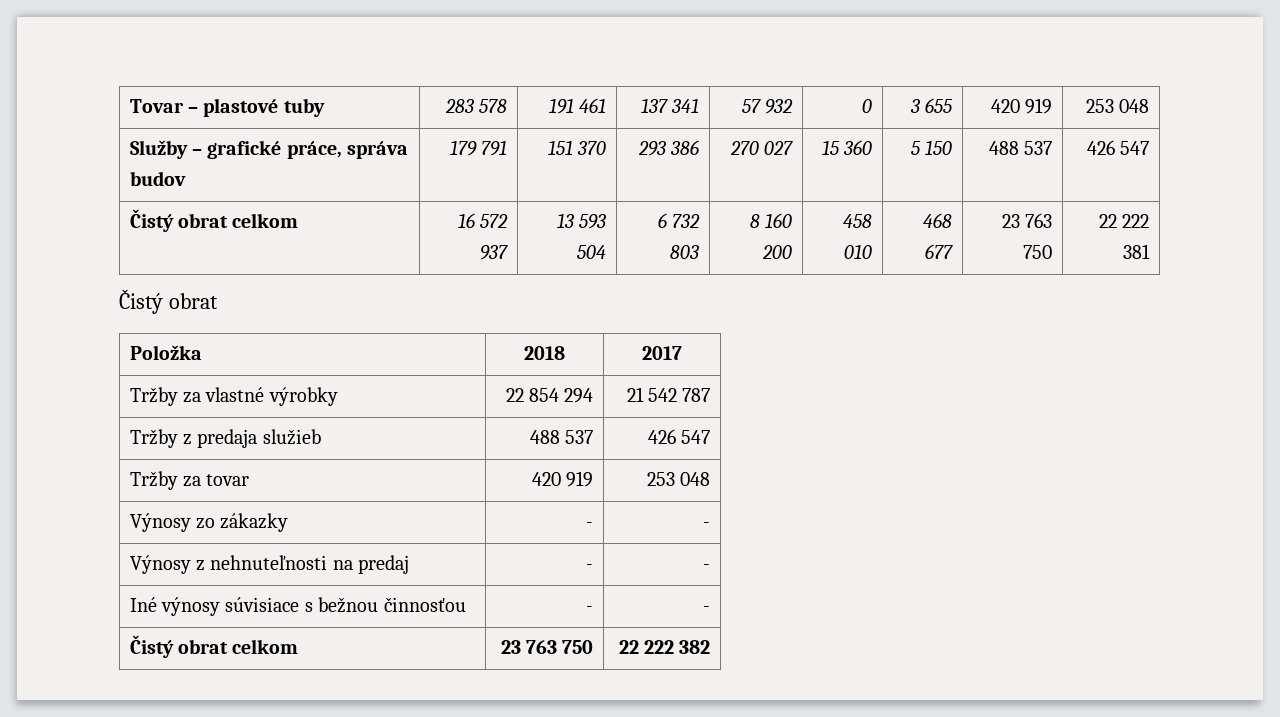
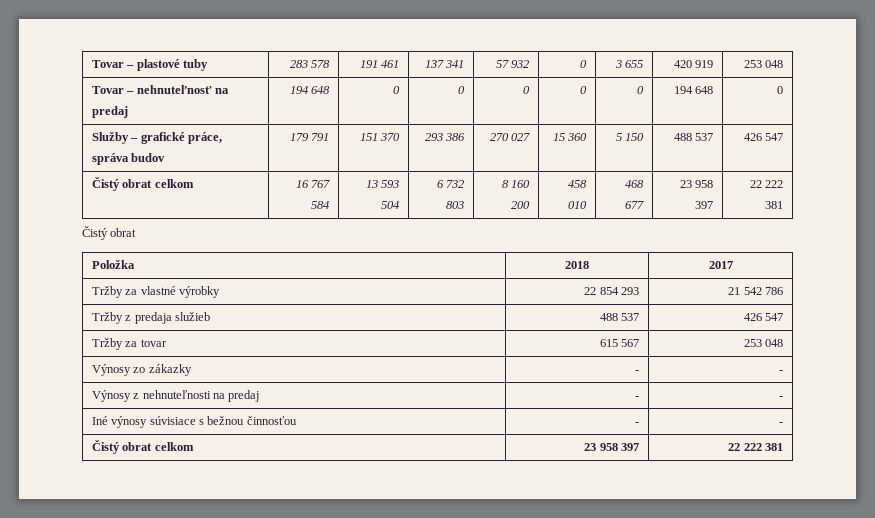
(1150, 106) none -> [91,85,230,94] [91,106,128,118] [289,86,331,94] [393,86,401,94] [458,86,466,94] [523,86,531,94] [580,86,588,94] [637,86,645,94] [673,86,714,94] [777,86,784,94] // Tovar – nehnuteľnosť na predaj | 194 648 | 0 | 0 | 0 | 0 | 0 | 194 648 | 0
[480,214,509,228] [480,245,509,260] 572 937 -> [311,180,331,188] [311,201,330,209] 767 584
[1025,213,1053,228] [1023,245,1053,259] 763 750 -> [695,180,714,188] [695,201,714,209] 958 397
[564,388,594,403] 294 -> [621,287,640,295] 293
[682,388,711,402] 787 -> [765,287,784,295] 786
[532,471,594,487] 420 919 -> [599,339,640,347] 615 567
[526,640,594,654] [618,640,711,654] 763 750 | 22 222 382 -> [599,443,640,451] [728,443,784,451] 958 397 | 22 222 381

